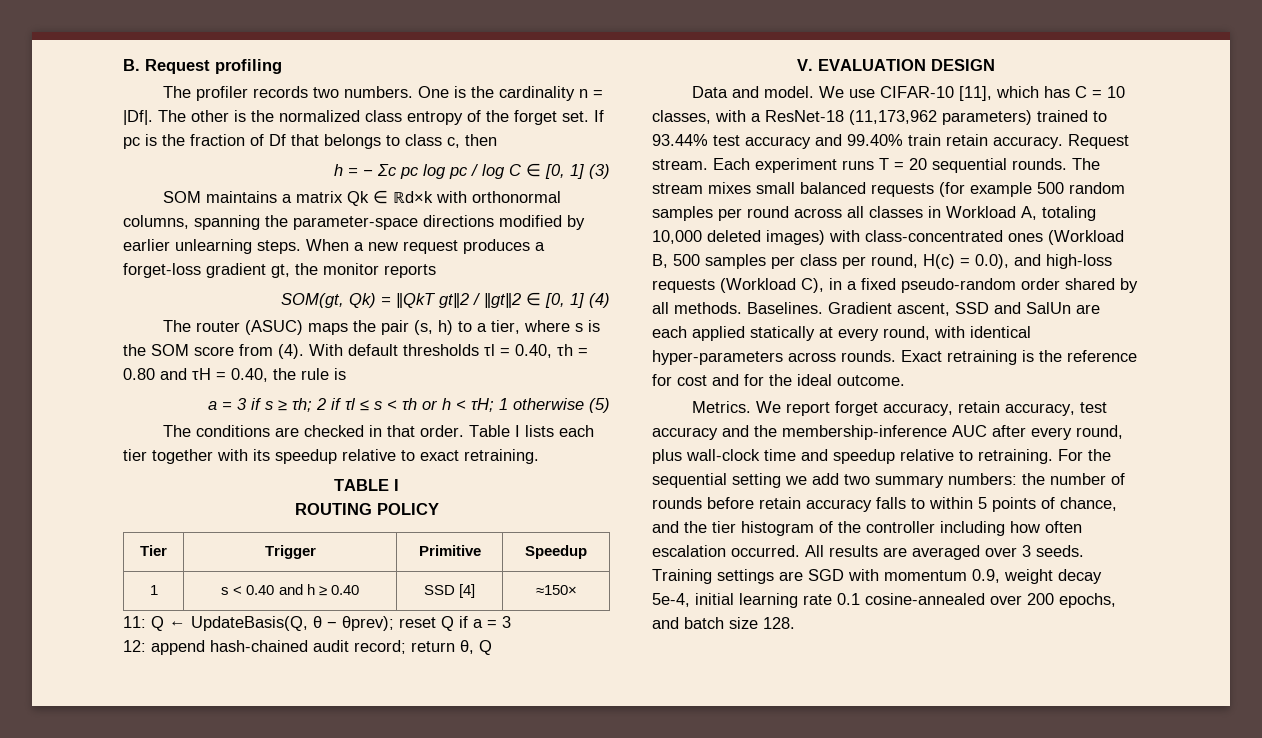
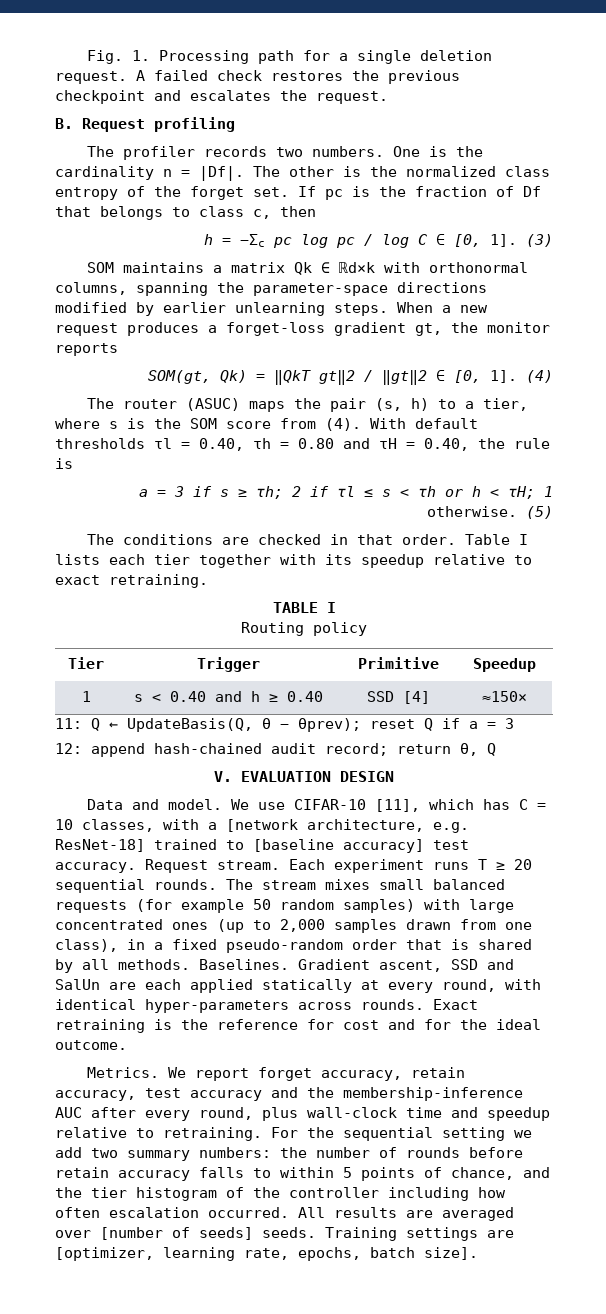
(123, 65) none -> [86,50,492,64] [55,70,460,84] [55,90,388,104] Fig. 1. Processing path for a single deletion request. A failed check restores the previous checkpoint and escalates the request. //
[363,164,397,176] − Σc -> [240,234,265,247] −Σc
[570,164,584,179] 1] -> [490,234,517,247] 1].
[570,293,584,308] 1] -> [490,370,517,383] 1].
[513,398,584,410] otherwise -> [427,506,517,517] otherwise.
[294,503,439,515] ROUTING POLICY -> [241,622,367,636] Routing policy
[765,110,1107,125] [652,134,988,149] ResNet-18 (11,173,962 parameters) trained to 93.44% test accuracy and 99.40% train retain -> [226,819,469,833] [55,839,469,853] [network architecture, e.g. ResNet-18] trained to [baseline accuracy] test
[894,162,904,170] = -> [496,862,505,870] ≥
[1037,182,1125,194] [652,206,1096,221] [652,230,1124,245] [652,254,1112,269] [652,278,824,293] 500 random samples per round across all classes in Workload A, totaling 10,000 deleted images) with class-concentrated ones (Workload B, 500 samples per class per round, H(c) = 0.0), and high-loss requests (Workload C), -> [253,899,514,913] [55,919,532,933] [55,939,118,952] 50 random samples) with large concentrated ones (up to 2,000 samples drawn from one class),
(1060, 284) none -> [406,939,469,950] that is
[1022,545,1031,557] 3 -> [100,1227,253,1240] [number of seeds]
[808,569,1102,584] [652,593,1116,608] [652,617,795,629] SGD with momentum 0.9, weight decay 5e-4, initial learning rate 0.1 cosine-annealed over 200 epochs, and batch size 128. -> [55,1247,478,1261] [optimizer, learning rate, epochs, batch size].

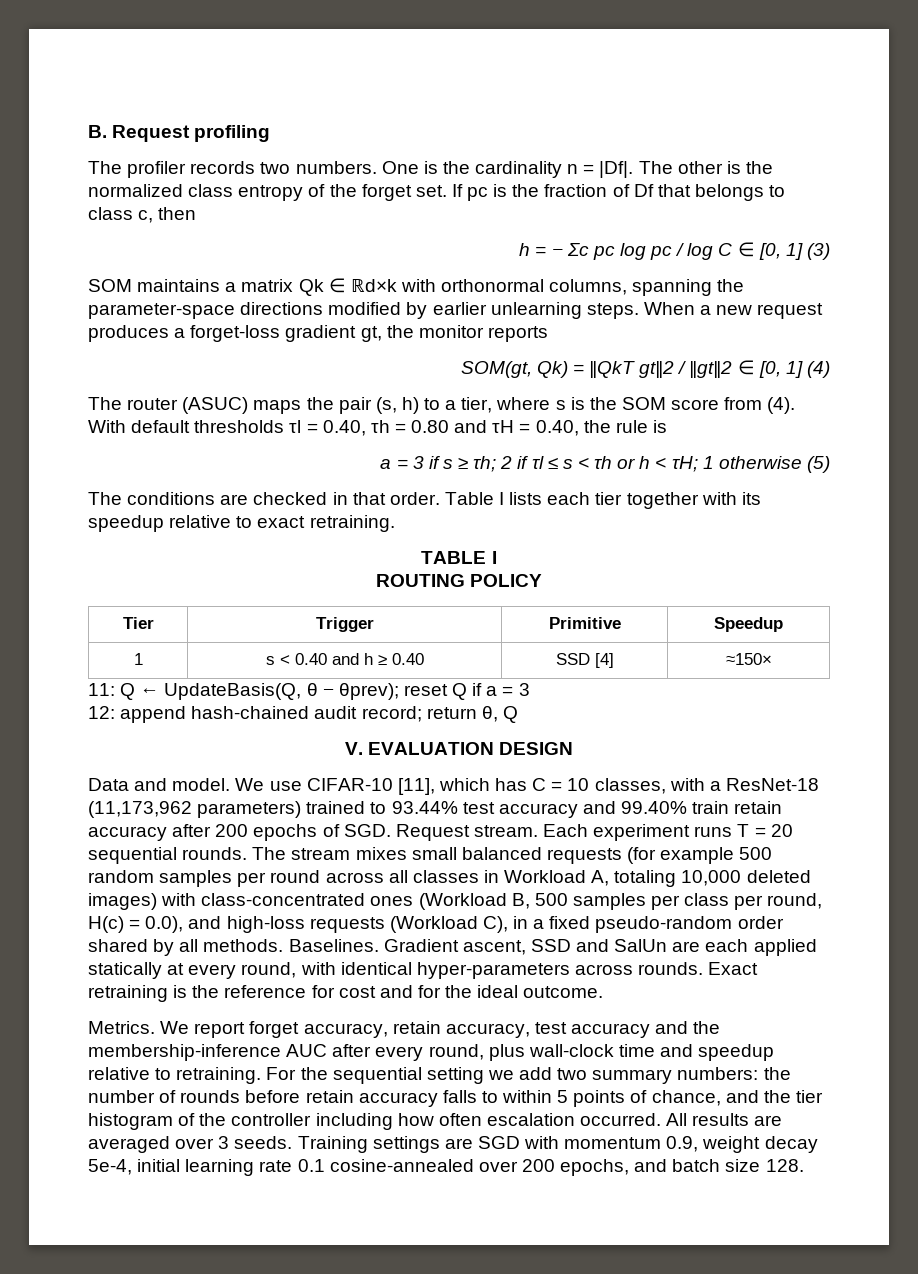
[86,50,492,64] [55,70,460,84] [55,90,388,104] Fig. 1. Processing path for a single deletion request. A failed check restores the previous checkpoint and escalates the request. // -> (88, 131) none
[240,234,265,247] −Σc -> [551,243,589,256] − Σc
[490,234,517,247] 1]. -> [785,243,803,260] 1]
[490,370,517,383] 1]. -> [785,361,803,378] 1]
[427,506,517,517] otherwise. -> [718,456,802,469] otherwise
[241,622,367,636] Routing policy -> [375,574,543,587] ROUTING POLICY
[226,819,469,833] [55,839,469,853] [55,862,136,873] [network architecture, e.g. ResNet-18] trained to [baseline accuracy] test accuracy. -> [725,778,819,791] [88,801,783,818] [88,824,391,841] ResNet-18 (11,173,962 parameters) trained to 93.44% test accuracy and 99.40% train retain accuracy after 200 epochs of SGD.
[496,862,505,870] ≥ -> [754,827,766,837] =
[253,899,514,913] [55,919,532,933] [55,939,118,952] 50 random samples) with large concentrated ones (up to 2,000 samples drawn from one class), -> [739,847,773,860] [88,870,811,887] [88,893,823,910] [88,916,508,933] 500 random samples per round across all classes in Workload A, totaling 10,000 deleted images) with class-concentrated ones (Workload B, 500 samples per class per round, H(c) = 0.0), and high-loss requests (Workload C),
[406,939,469,950] that is -> (784, 922) none
[100,1227,253,1240] [number of seeds] -> [218,1136,230,1149] 3
[55,1247,478,1261] [optimizer, learning rate, epochs, batch size]. -> [477,1136,818,1153] [88,1159,804,1176] SGD with momentum 0.9, weight decay 5e-4, initial learning rate 0.1 cosine-annealed over 200 epochs, and batch size 128.

